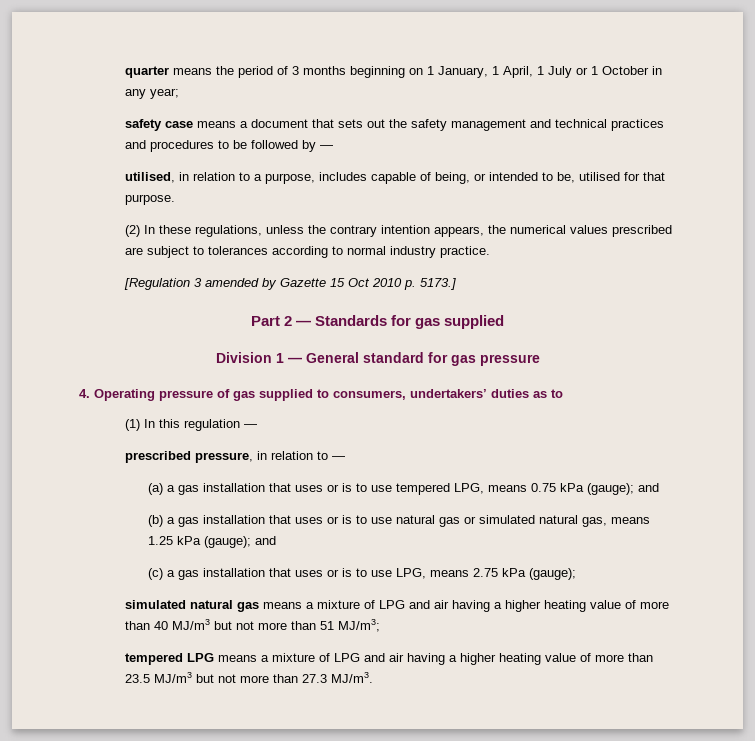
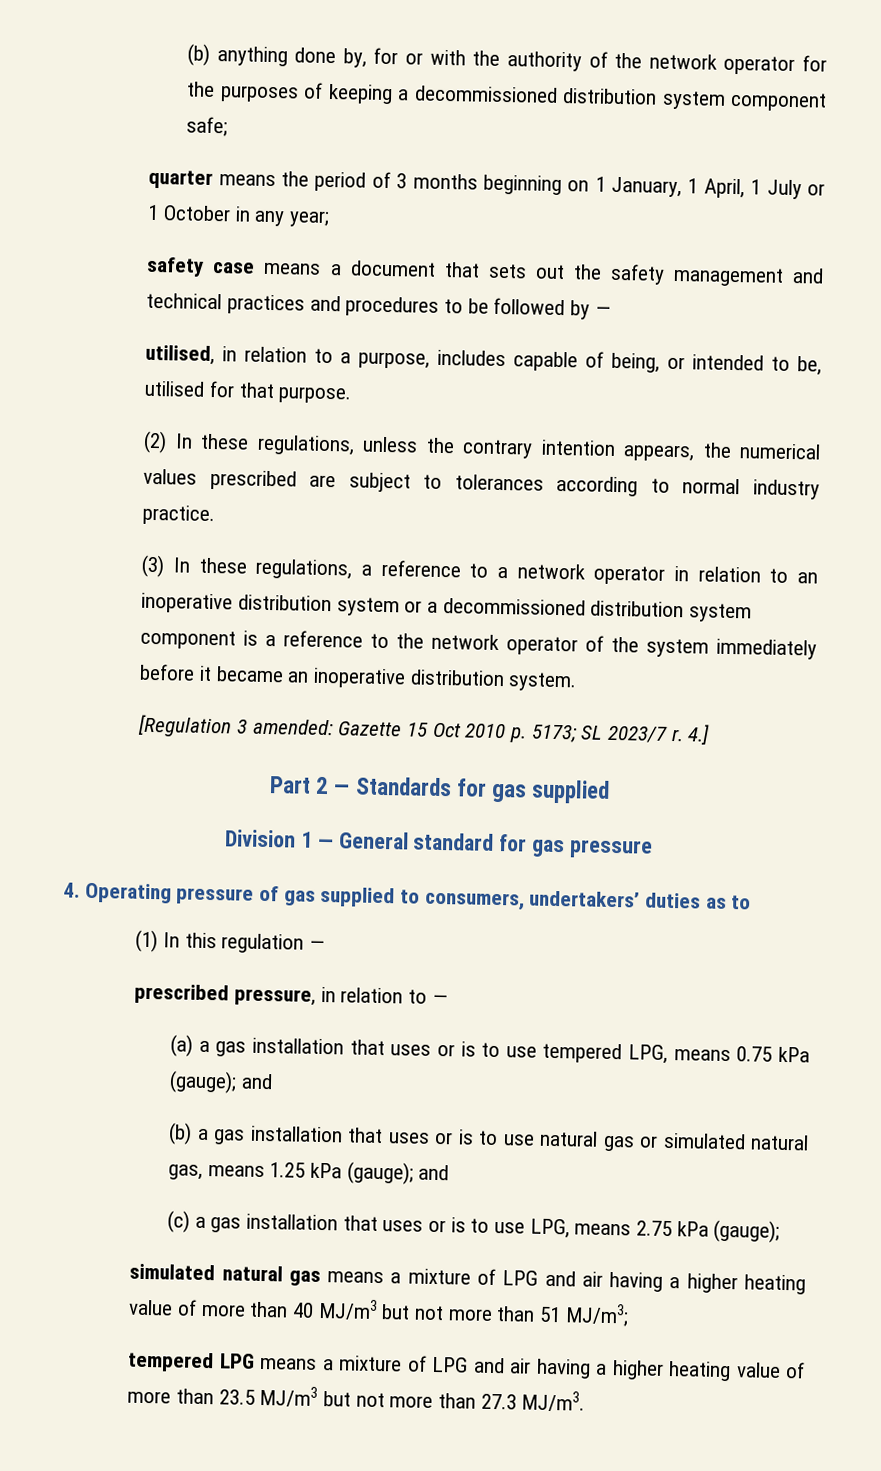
(124, 72) none -> [187,43,827,76] [187,81,827,112] [186,116,229,137] (b) anything done by, for or with the authority of the network operator for the purposes of keeping a decommissioned distribution system component safe; //
(490, 252) none -> [141,554,819,585] [141,592,753,623] [140,629,817,660] [139,663,578,692] // (3) In these regulations, a reference to a network operator in relation to an inoperative distribution system or a decommissioned distribution system component is a reference to the network operator of the system immediately before it became an inoperative distribution system.
[204,278,277,290] amended by -> [252,718,334,736] amended:
[419,278,456,290] 5173.] -> [530,724,711,745] 5173; SL 2023/7 r. 4.]

